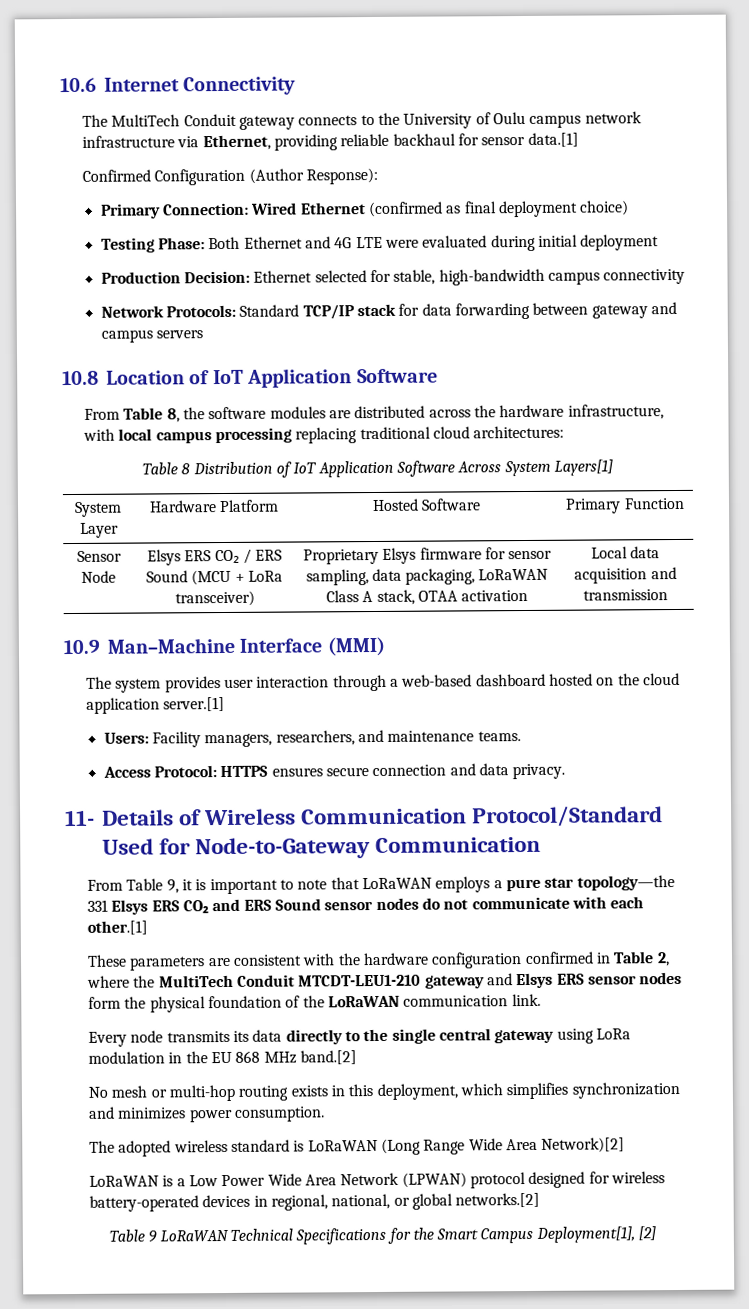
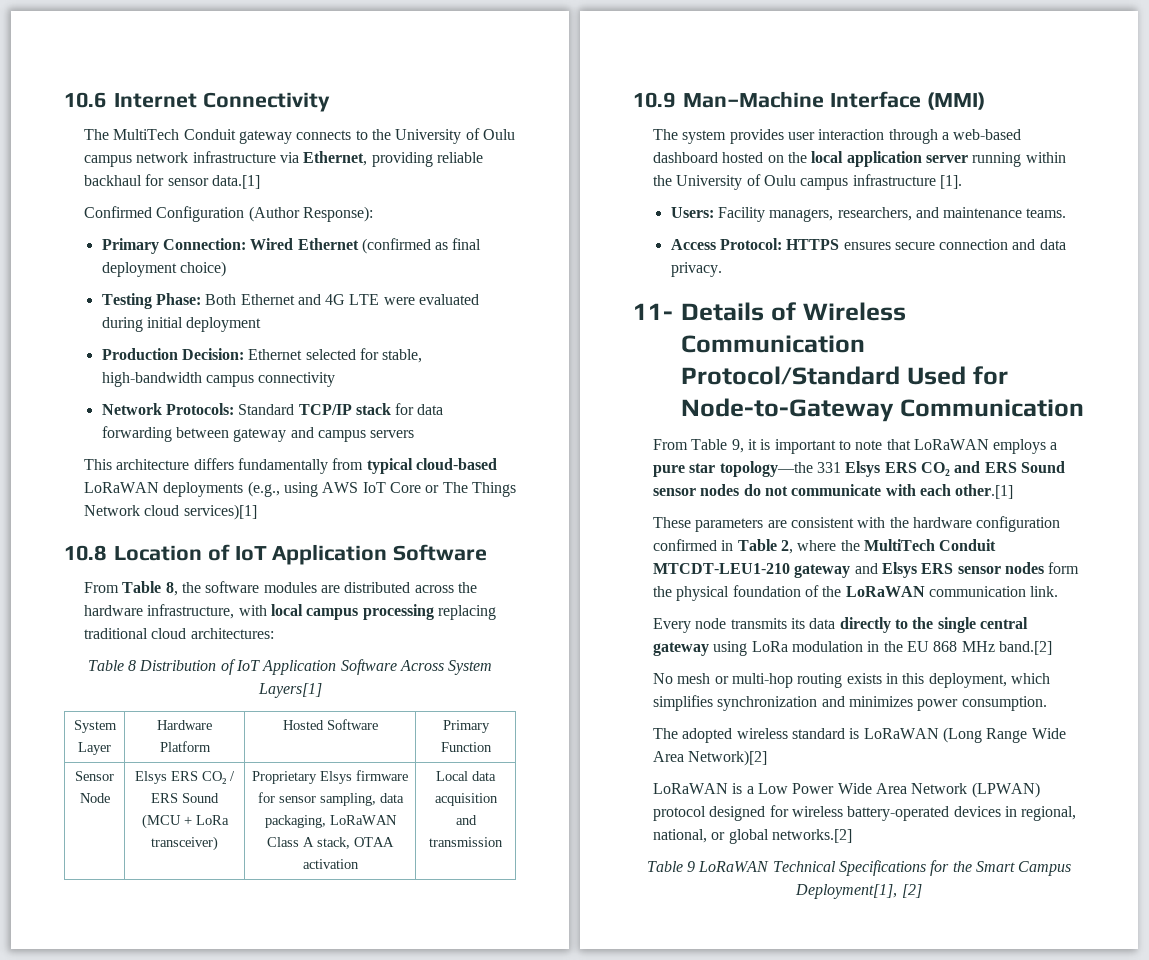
(204, 334) none -> [83,458,497,474] [83,481,516,497] [83,504,257,520] // This architecture differs fundamentally from typical cloud-based LoRaWAN deployments (e.g., using AWS IoT Core or The Things Network cloud services)[1]
[642,672,680,686] [86,696,226,714] cloud application server.[1] -> [811,151,1066,167] [652,174,962,190] local application server running within the University of Oulu campus infrastructure [1].

